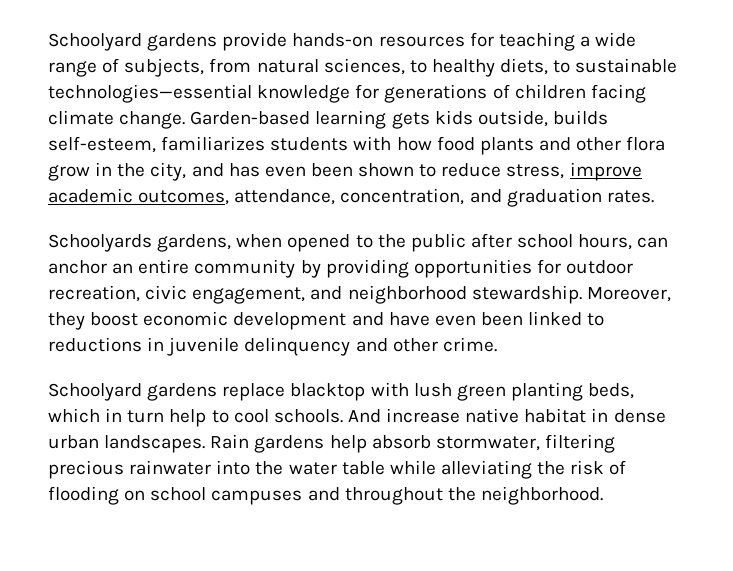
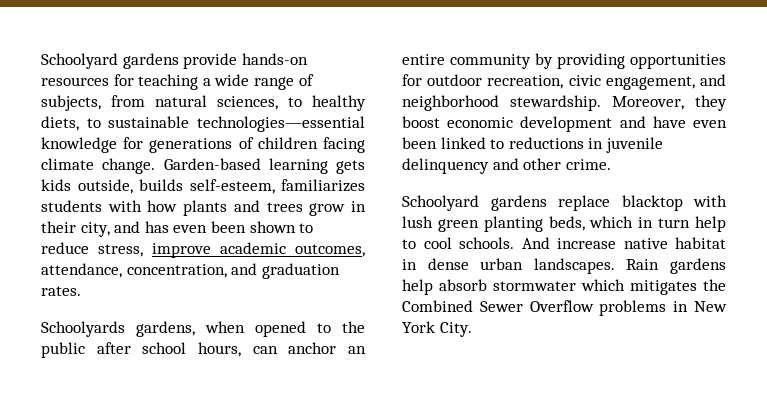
[436,136,475,151] food -> (178, 206) none
[576,136,666,151] other flora -> [266,202,303,212] trees
[117,163,146,177] the -> [41,221,76,233] their
[435,434,615,453] [48,460,627,479] [48,486,603,505] stormwater, filtering precious rainwater into the water table while alleviating the risk of flooding on school campuses and throughout the neighborhood. -> [493,279,726,295] [402,300,727,316] [402,321,472,337] stormwater which mitigates the Combined Sewer Overflow problems in New York City.

